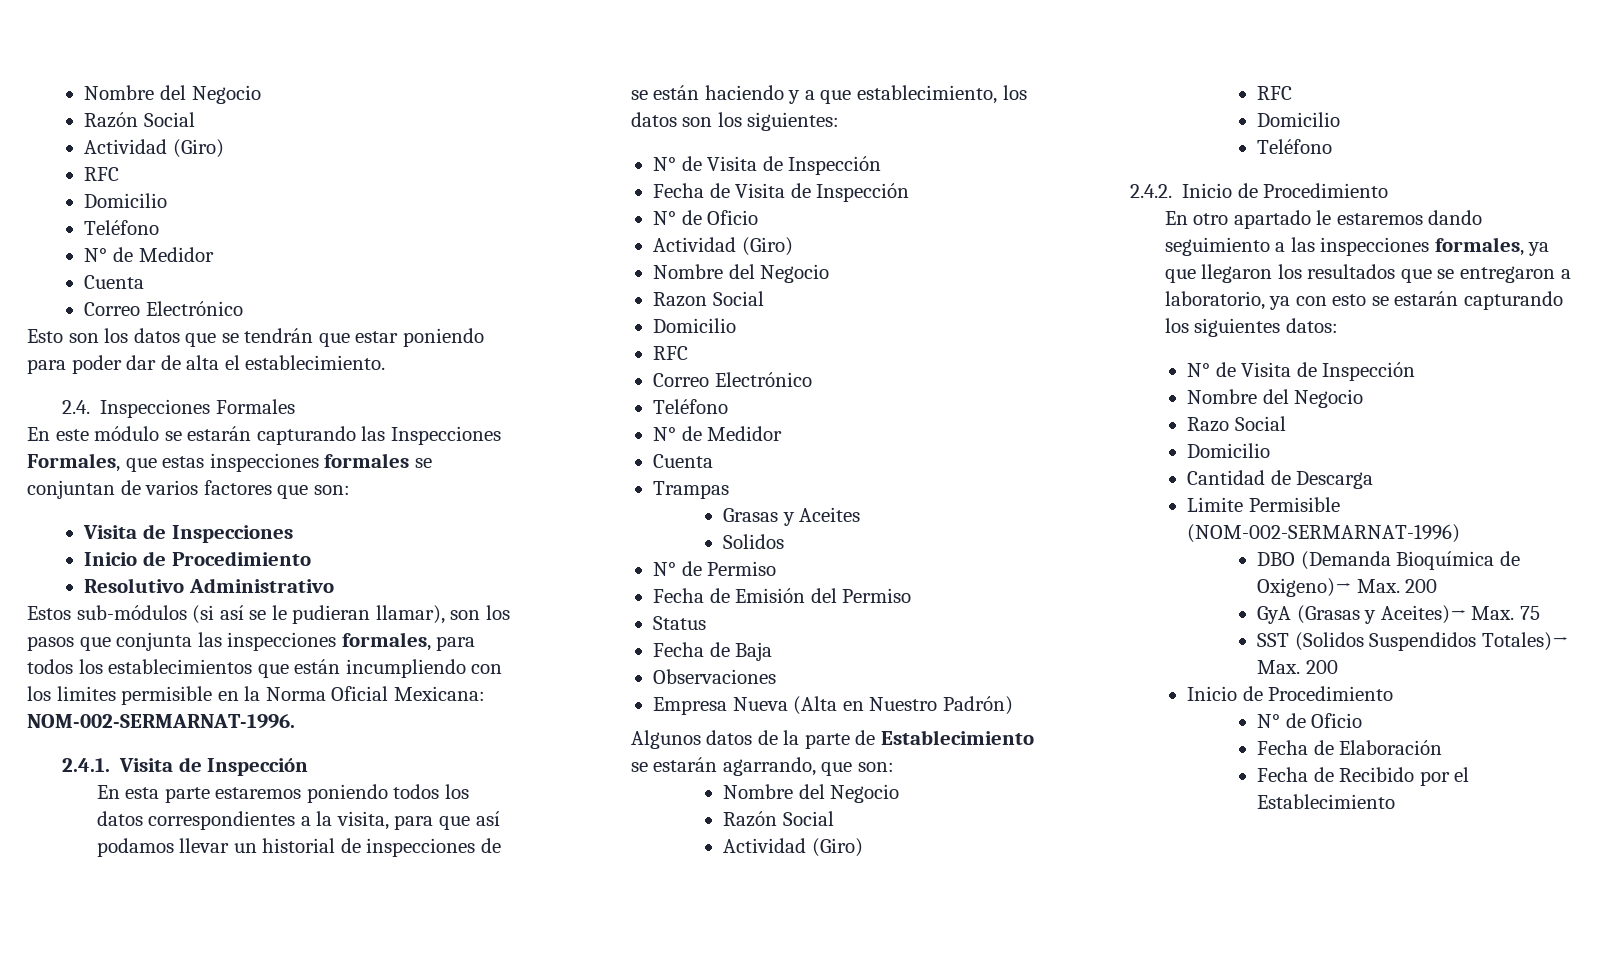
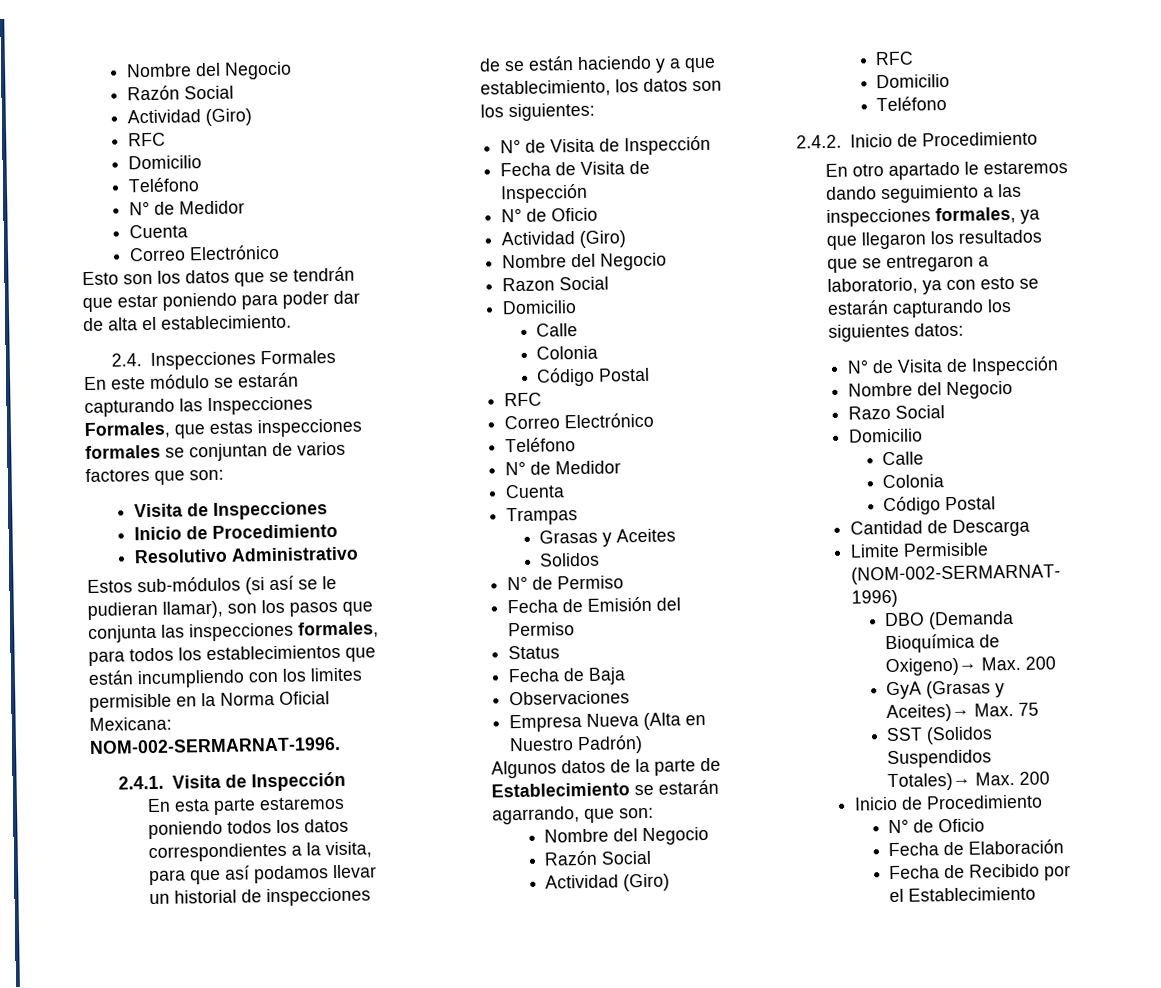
(737, 325) none -> [536,323,579,337] [536,345,599,360] [536,367,651,387] // Calle // Colonia // Código Postal
(1271, 450) none -> [882,451,925,466] [882,474,945,489] [883,496,997,516] // Calle // Colonia // Código Postal

